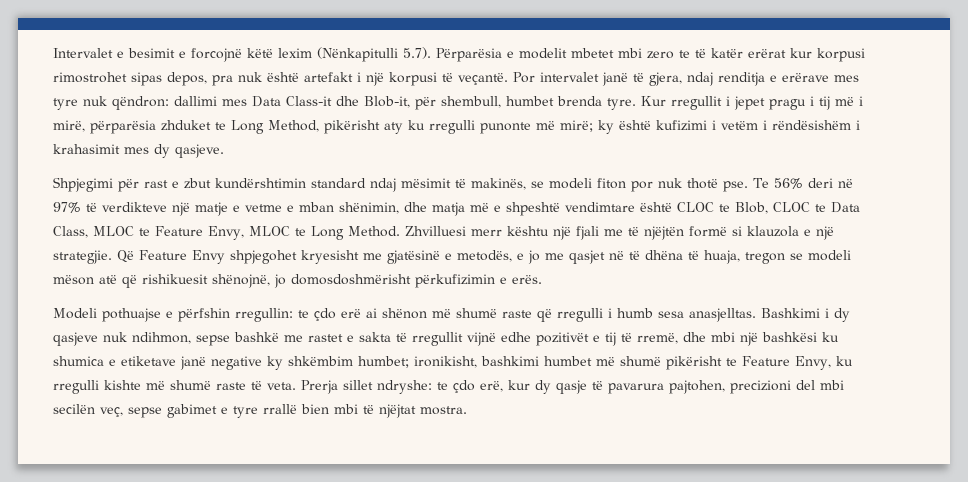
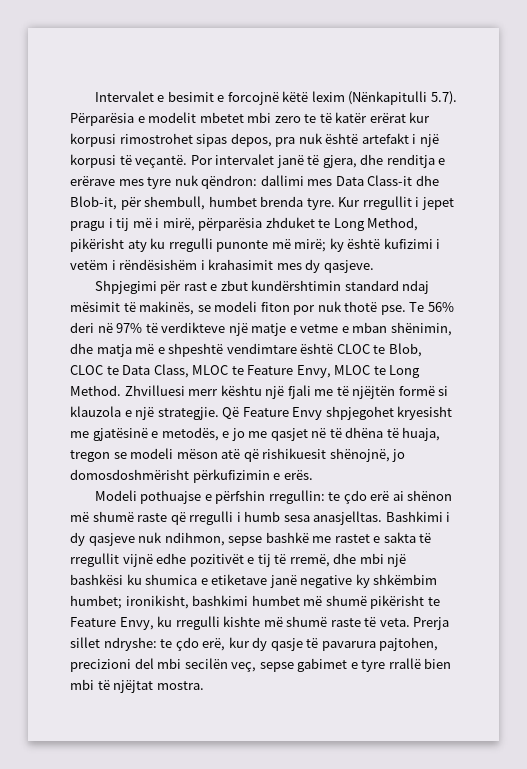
[687,72,713,86] ndaj -> [360,154,384,165] dhe

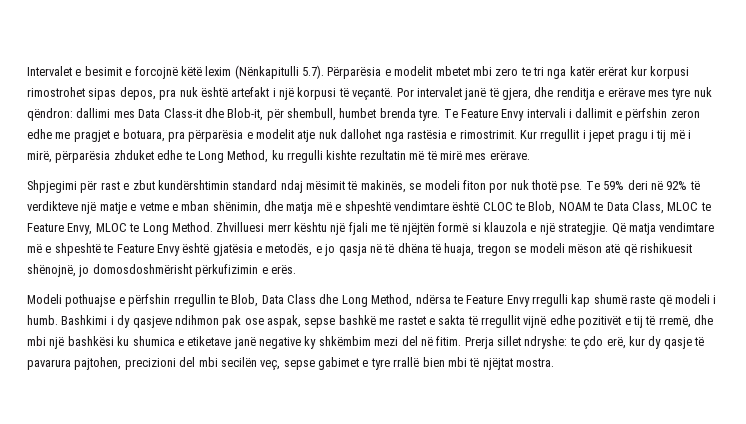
[319,113,332,123] të -> [533,67,567,79] tri nga
(335, 204) none -> [443,108,700,121] [27,129,517,142] Te Feature Envy intervali i dallimit e përfshin zeron edhe me pragjet e botuara, pra përparësia e modelit atje nuk dallohet nga rastësia e rimostrimit.
(315, 222) none -> [157,150,183,160] edhe
[70,238,441,252] [70,259,374,273] pikërisht aty ku rregulli punonte më mirë; ky është kufizimi i vetëm i rëndësishëm i krahasimit mes dy qasjeve. -> [271,150,530,163] ku rregulli kishte rezultatin më të mirë mes erërave.
[427,302,454,312] 56% -> [603,181,625,190] 59%
[116,323,143,333] 97% -> [666,181,688,190] 92%
[70,365,103,375] CLOC -> [558,202,591,211] NOAM
[242,406,453,420] [70,428,148,441] Feature Envy shpjegohet kryesisht me gjatësinë -> [628,222,715,235] [27,243,253,256] matja vendimtare më e shpeshtë te Feature Envy është gjatësia
[248,428,308,441] me qasjet -> [338,244,367,256] qasja
[268,490,453,504] [70,511,451,525] [70,532,225,546] rregullin: te çdo erë ai shënon më shumë raste që rregulli i humb sesa anasjelltas. Bashkimi i dy qasjeve nuk ndihmon, -> [173,294,717,307] [27,315,301,328] rregullin te Blob, Data Class dhe Long Method, ndërsa te Feature Envy rregulli kap shumë raste që modeli i humb. Bashkimi i dy qasjeve ndihmon pak ose aspak,
[70,595,440,609] [70,616,410,630] humbet; ironikisht, bashkimi humbet më shumë pikërisht te Feature Envy, ku rregulli kishte më shumë raste të veta. -> [374,336,462,346] mezi del në fitim.

